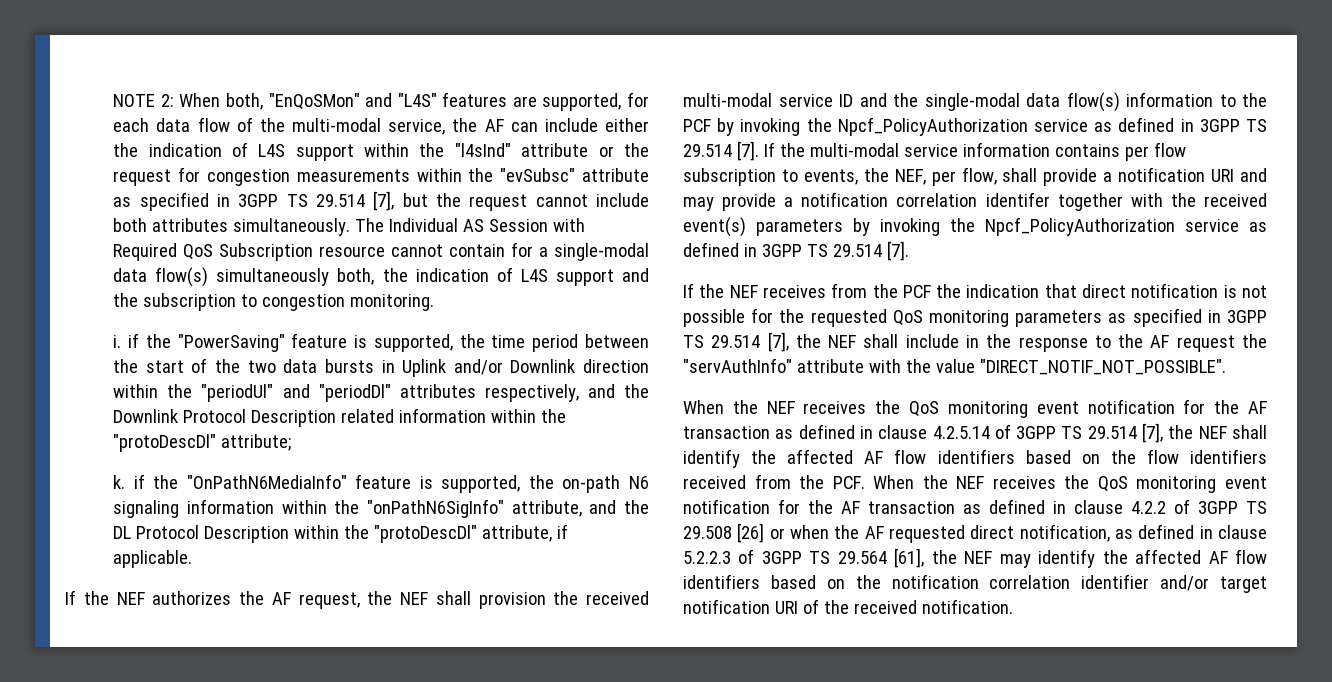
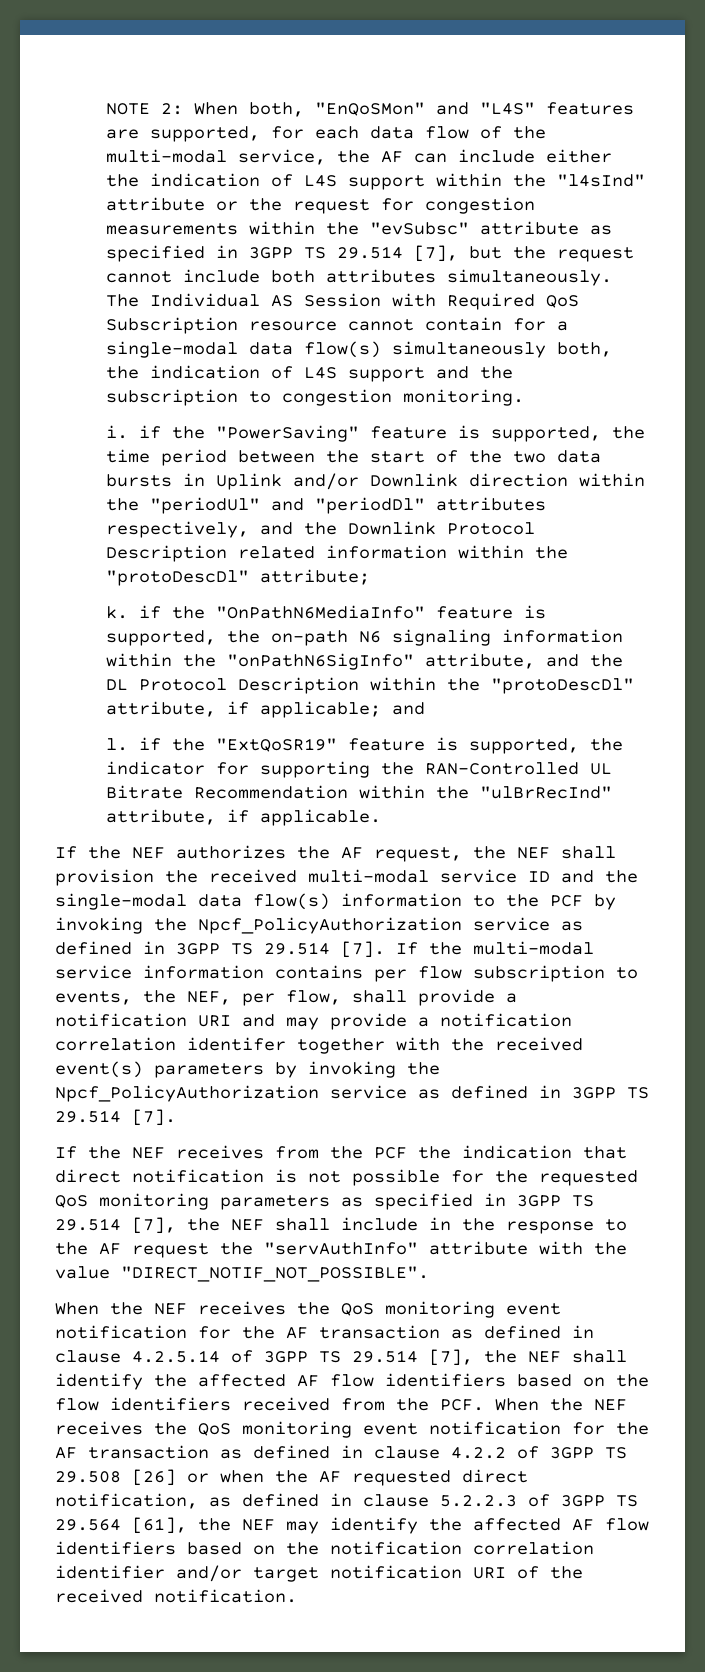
(569, 531) none -> [259,701,425,718] [105,737,623,754] [105,761,612,778] [105,785,612,799] [105,809,249,825] applicable; and // l. if the "ExtQoSR19" feature is supported, the indicator for supporting the RAN-Controlled UL Bitrate Recommendation within the "ulBrRecInd" attribute, if

